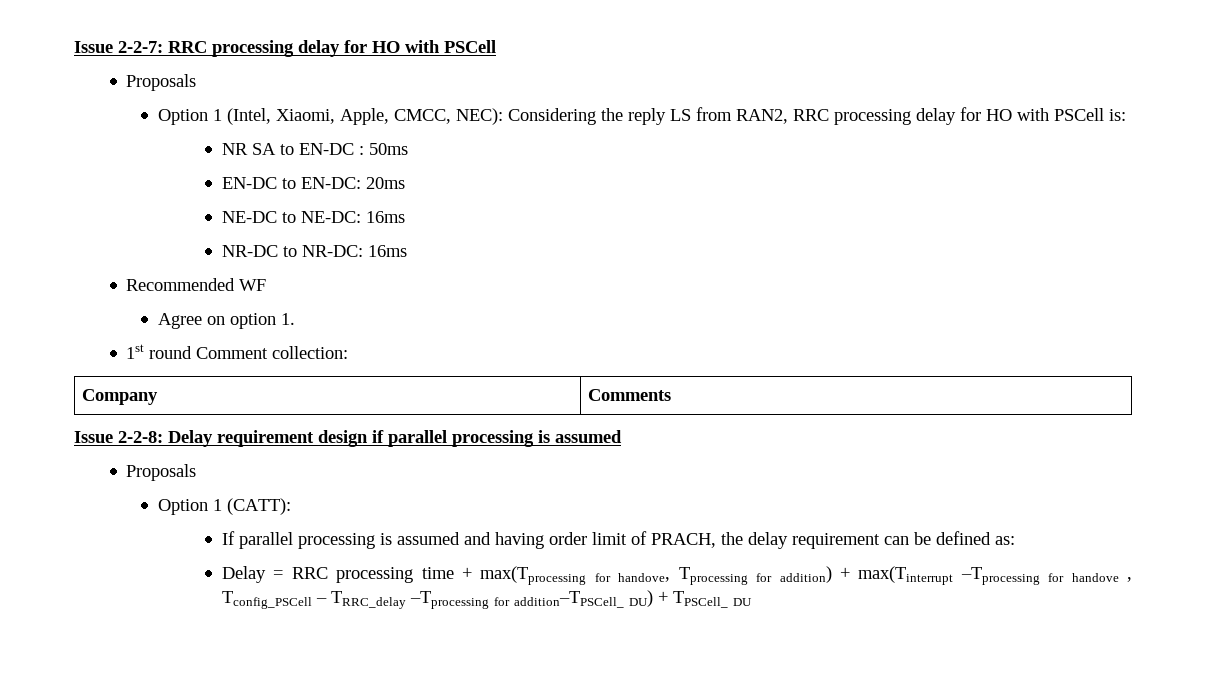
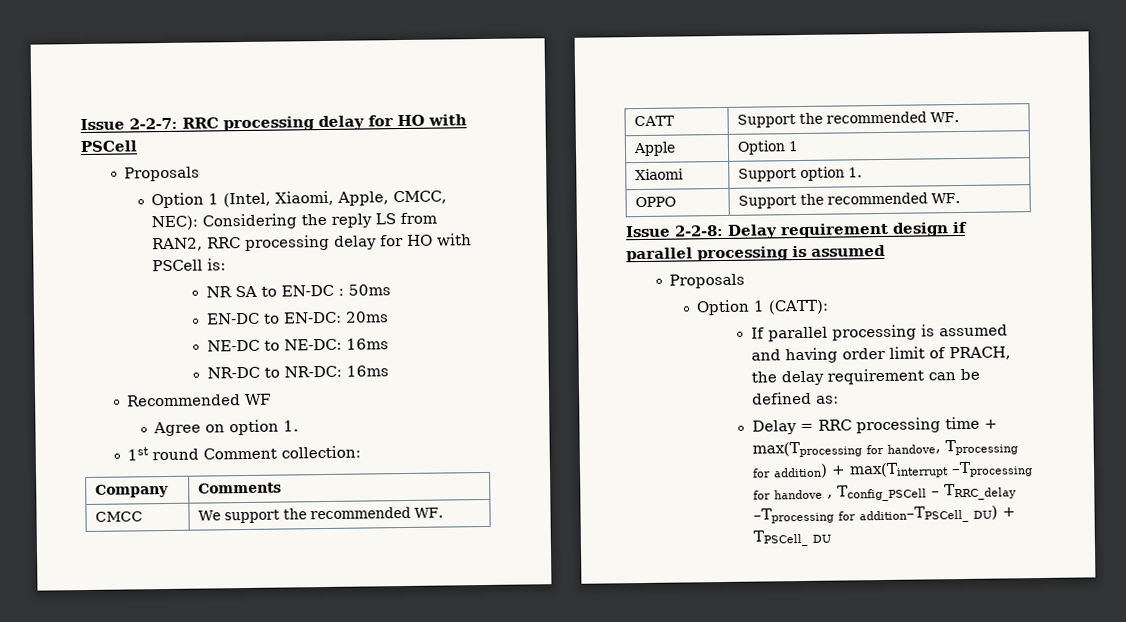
(671, 395) none -> [94,511,143,522] [197,506,443,524] [633,115,675,127] [736,111,959,128] [632,141,676,157] [736,140,799,155] [634,168,684,181] [737,166,862,182] [634,196,676,208] [737,192,960,209] // CMCC | We support the recommended WF. // CATT | Support the recommended WF. // Apple | Option 1 // Xiaomi | Support option 1. // OPPO | Support the recommended WF.

